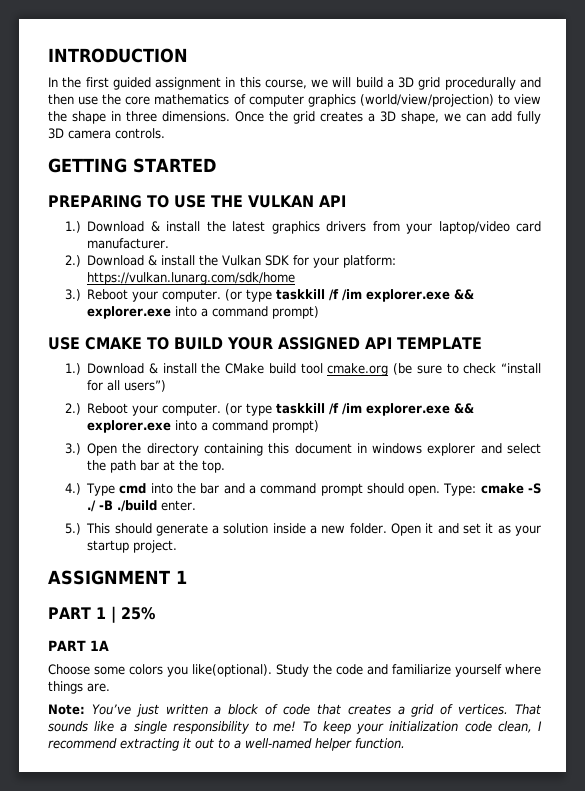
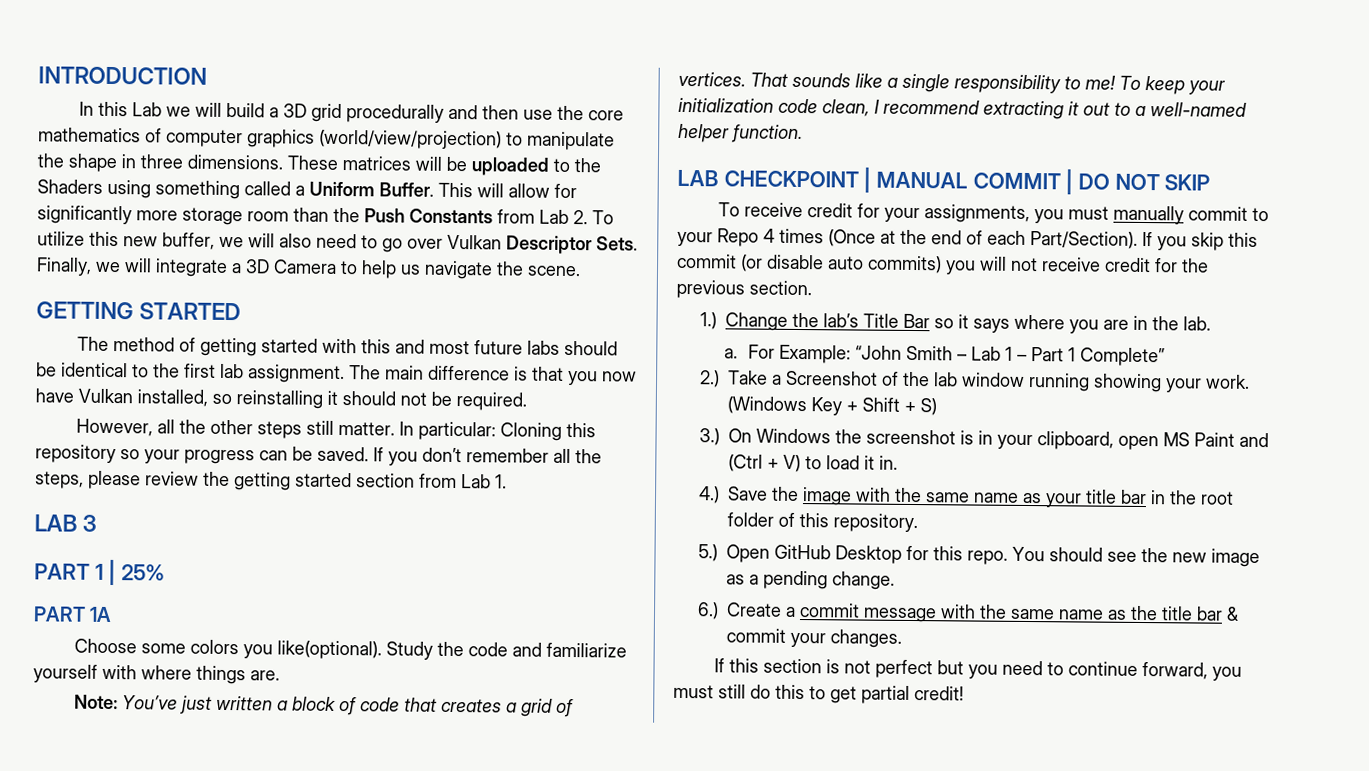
[62,77,307,90] the first guided assignment in this course, -> [97,101,162,117] this Lab
[514,94,541,105] view -> [527,131,615,151] manipulate
[235,111,541,124] [48,128,165,139] [48,158,216,173] [48,195,346,208] [64,221,541,234] [87,238,170,249] [64,255,397,268] [87,272,296,285] [64,289,475,302] [87,306,320,319] [48,337,482,350] [64,363,542,376] [87,380,167,392] [64,403,475,416] [87,420,320,433] [64,443,541,456] [87,460,226,473] [64,483,541,496] [87,500,197,512] [64,523,542,536] [87,540,178,553] [48,570,187,585] Once the grid creates a 3D shape, we can add fully 3D camera controls. // GETTING STARTED // PREPARING TO USE THE VULKAN API // 1.) Download & install the latest graphics drivers from your laptop/video card manufacturer. // 2.) Download & install the Vulkan SDK for your platform: https://vulkan.lunarg.com/sdk/home // 3.) Reboot your computer. (or type taskkill /f /im explorer.exe && explorer.exe into a command prompt) // USE CMAKE TO BUILD YOUR ASSIGNED API TEMPLATE // 1.) Download & install the CMake build tool cmake.org (be sure to check “install for all users”) // 2.) Reboot your computer. (or type taskkill /f /im explorer.exe && explorer.exe into a command prompt) // 3.) Open the directory containing this document in windows explorer and select the path bar at the top. // 4.) Type cmd into the bar and a command prompt should open. Type: cmake -S ./ -B ./build enter. // 5.) This should generate a solution inside a new folder. Open it and set it as your startup project. // ASSIGNMENT 1 -> [287,155,601,176] [37,179,577,200] [37,205,614,226] [37,231,638,255] [36,257,581,280] [36,301,242,321] [76,336,618,357] [36,362,637,386] [35,388,527,411] [75,418,596,441] [35,444,602,466] [35,470,507,491] [34,514,98,532] These matrices will be uploaded to the Shaders using something called a Uniform Buffer. This will allow for significantly more storage room than the Push Constants from Lab 2. To utilize this new buffer, we will also need to go over Vulkan Descriptor Sets. Finally, we will integrate a 3D Camera to help us navigate the scene. // GETTING STARTED // The method of getting started with this and most future labs should be identical to the first lab assignment. The main difference is that you now have Vulkan installed, so reinstalling it should not be required. // However, all the other steps still matter. In particular: Cloning this repository so your progress can be saved. If you don’t remember all the steps, please review the getting started section from Lab 1. // LAB 3
(502, 670) none -> [102,664,137,680] with
(405, 743) none -> [677,166,1211,195] [717,202,1269,225] [677,228,1258,251] [677,253,1209,275] [676,279,812,299] [700,312,1212,334] [724,344,1166,367] [699,370,1251,393] [727,396,938,416] [699,428,1270,451] [728,454,899,473] [698,486,1235,508] [727,512,919,533] [698,544,1261,568] [726,570,896,590] [697,602,1240,623] [726,628,903,648] [713,658,1242,681] [673,684,964,704] // LAB CHECKPOINT | MANUAL COMMIT | DO NOT SKIP // To receive credit for your assignments, you must manually commit to your Repo 4 times (Once at the end of each Part/Section). If you skip this commit (or disable auto commits) you will not receive credit for the previous section. // 1.) Change the lab’s Title Bar so it says where you are in the lab. // a. For Example: “John Smith – Lab 1 – Part 1 Complete” // 2.) Take a Screenshot of the lab window running showing your work. (Windows Key + Shift + S) // 3.) On Windows the screenshot is in your clipboard, open MS Paint and (Ctrl + V) to load it in. // 4.) Save the image with the same name as your title bar in the root folder of this repository. // 5.) Open GitHub Desktop for this repo. You should see the new image as a pending change. // 6.) Create a commit message with the same name as the title bar & commit your changes. // If this section is not perfect but you need to continue forward, you must still do this to get partial credit!

